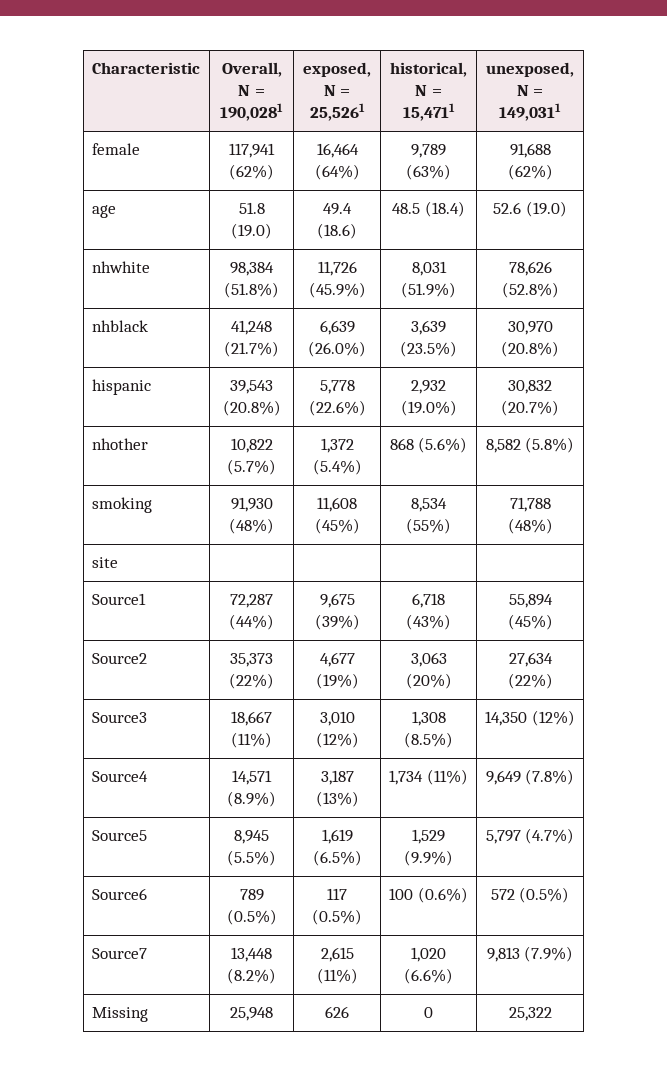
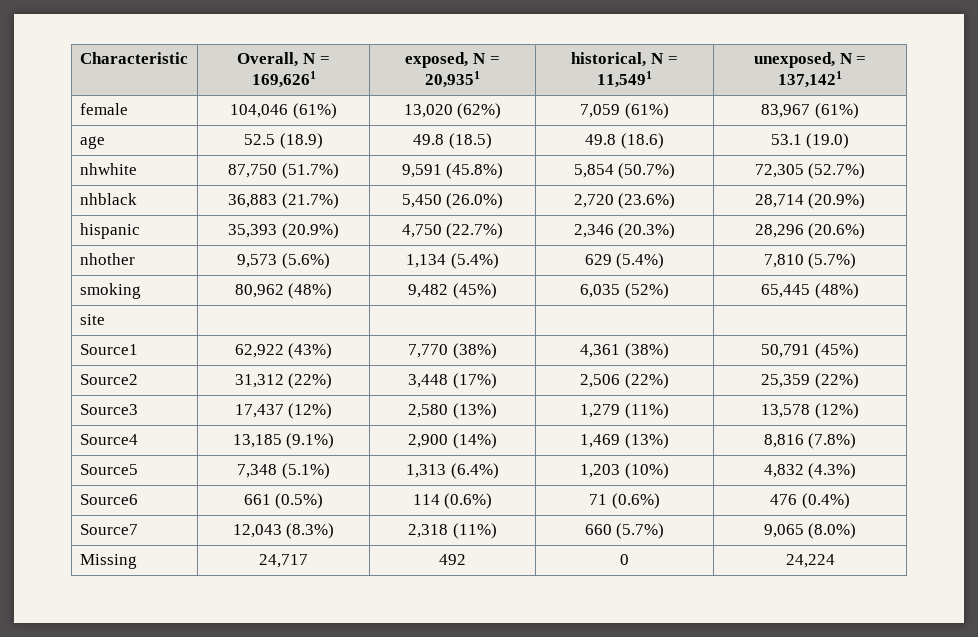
[220,103,283,121] 190,0281 -> [251,71,316,88] 169,6261
[309,103,365,121] 25,5261 -> [425,71,480,88] 20,9351
[402,103,455,121] 15,4711 -> [597,71,652,88] 11,5491
[499,103,561,121] 149,0311 -> [778,71,842,88] 137,1421
[229,143,275,158] [229,164,274,180] [316,143,359,158] [314,164,360,180] [411,144,446,158] [406,164,451,180] [509,143,551,158] [507,164,553,180] [91,205,116,218] [238,202,265,214] [231,223,272,239] [323,203,352,215] [317,223,357,239] [392,201,465,217] [493,201,567,217] [91,261,150,273] [230,262,274,276] [224,282,279,298] [317,261,357,276] [308,282,366,298] [411,261,447,276] [401,282,456,298] [508,261,552,276] [501,282,559,298] 117,941 (62%) | 16,464 (64%) | 9,789 (63%) | 91,688 (62%) // age | 51.8 (19.0) | 49.4 (18.6) | 48.5 (18.4) | 52.6 (19.0) // nhwhite | 98,384 (51.8%) | 11,726 (45.9%) | 8,031 (51.9%) | 78,626 (52.8%) -> [230,103,337,119] [403,103,502,119] [580,103,669,119] [761,103,859,119] [79,136,105,149] [244,133,323,149] [413,133,492,149] [585,133,664,149] [770,133,850,149] [79,163,137,175] [228,163,339,179] [401,163,504,179] [573,163,676,179] [754,163,866,179] 104,046 (61%) | 13,020 (62%) | 7,059 (61%) | 83,967 (61%) // age | 52.5 (18.9) | 49.8 (18.5) | 49.8 (18.6) | 53.1 (19.0) // nhwhite | 87,750 (51.7%) | 9,591 (45.8%) | 5,854 (50.7%) | 72,305 (52.7%)
[231,320,272,335] 41,248 -> [228,194,278,208] 36,883
[319,320,355,335] 6,639 -> [401,194,442,208] 5,450
[411,320,446,335] [400,341,457,357] [507,321,553,335] [501,341,559,357] [91,379,151,395] [230,380,273,394] [222,400,281,416] [319,380,355,394] [308,400,366,416] [411,380,446,394] [400,400,457,416] [508,380,552,394] [501,400,559,416] [91,438,148,450] [230,438,273,453] [227,459,276,475] [320,438,354,453] [312,459,362,475] [389,437,468,453] [485,437,575,453] 3,639 (23.5%) | 30,970 (20.8%) // hispanic | 39,543 (20.8%) | 5,778 (22.6%) | 2,932 (19.0%) | 30,832 (20.7%) // nhother | 10,822 (5.7%) | 1,372 (5.4%) | 868 (5.6%) | 8,582 (5.8%) -> [573,193,676,209] [754,193,866,209] [79,223,140,239] [228,223,339,239] [401,223,504,239] [573,223,676,239] [754,223,866,239] [79,253,135,265] [237,253,330,269] [406,253,499,269] [584,253,665,269] [763,253,857,269] 2,720 (23.6%) | 28,714 (20.9%) // hispanic | 35,393 (20.9%) | 4,750 (22.7%) | 2,346 (20.3%) | 28,296 (20.6%) // nhother | 9,573 (5.6%) | 1,134 (5.4%) | 629 (5.4%) | 7,810 (5.7%)
[230,497,273,512] 91,930 -> [234,284,284,298] 80,962
[317,497,357,512] 11,608 -> [408,284,449,298] 9,482
[411,498,447,512] [406,518,451,534] [509,497,551,512] 8,534 (55%) | 71,788 -> [580,283,669,299] [761,284,811,298] 6,035 (52%) | 65,445
[230,594,273,608] [229,614,274,630] [319,593,355,608] [314,614,360,630] [412,593,445,608] [406,614,451,630] [508,594,553,608] 72,287 (44%) | 9,675 (39%) | 6,718 (43%) | 55,894 -> [234,343,333,359] [408,343,497,359] [580,343,669,359] [761,344,811,358] 62,922 (43%) | 7,770 (38%) | 4,361 (38%) | 50,791
[230,653,273,667] [229,673,274,689] [319,652,355,667] [315,673,359,689] [410,652,447,667] [405,673,452,689] [508,652,553,667] [507,673,553,689] [91,712,147,723] [231,711,272,726] [231,732,272,748] [319,711,355,726] [315,732,359,748] [411,711,446,726] [404,732,453,748] [485,710,575,726] [91,771,148,782] [232,770,272,785] [227,791,276,807] [320,770,354,785] [315,791,359,807] [389,769,468,785] [485,769,575,785] [91,830,147,841] [234,830,269,844] [227,850,276,866] [321,829,353,844] [312,850,362,866] [412,829,445,844] [404,850,453,866] [485,828,575,844] 35,373 (22%) | 4,677 (19%) | 3,063 (20%) | 27,634 (22%) // Source3 | 18,667 (11%) | 3,010 (12%) | 1,308 (8.5%) | 14,350 (12%) // Source4 | 14,571 (8.9%) | 3,187 (13%) | 1,734 (11%) | 9,649 (7.8%) // Source5 | 8,945 (5.5%) | 1,619 (6.5%) | 1,529 (9.9%) | 5,797 (4.7%) -> [234,373,333,389] [408,373,497,389] [580,373,669,389] [761,373,859,389] [79,404,138,415] [234,403,333,419] [408,403,497,419] [580,403,669,419] [761,403,859,419] [79,434,138,445] [232,433,335,449] [408,433,497,449] [580,433,669,449] [763,433,857,449] [79,464,138,475] [237,463,330,479] [406,463,499,479] [580,463,669,479] [763,463,857,479] 31,312 (22%) | 3,448 (17%) | 2,506 (22%) | 25,359 (22%) // Source3 | 17,437 (12%) | 2,580 (13%) | 1,279 (11%) | 13,578 (12%) // Source4 | 13,185 (9.1%) | 2,900 (14%) | 1,469 (13%) | 8,816 (7.8%) // Source5 | 7,348 (5.1%) | 1,313 (6.4%) | 1,203 (10%) | 4,832 (4.3%)
[239,889,264,901] [226,909,277,925] [327,888,347,900] [312,909,362,925] [389,887,468,903] [490,887,570,903] [91,948,147,959] [231,947,272,962] [227,968,276,984] [320,947,354,962] [316,968,358,984] [411,947,446,962] [404,968,453,984] [486,946,574,962] 789 (0.5%) | 117 (0.5%) | 100 (0.6%) | 572 (0.5%) // Source7 | 13,448 (8.2%) | 2,615 (11%) | 1,020 (6.6%) | 9,813 (7.9%) -> [243,493,324,509] [412,493,493,509] [589,493,660,509] [770,493,850,509] [79,524,138,535] [232,523,335,539] [408,523,497,539] [584,523,665,539] [763,523,857,539] 661 (0.5%) | 114 (0.6%) | 71 (0.6%) | 476 (0.4%) // Source7 | 12,043 (8.3%) | 2,318 (11%) | 660 (5.7%) | 9,065 (8.0%)
[230,1007,273,1021] [325,1006,349,1018] 25,948 | 626 -> [259,554,308,568] [439,554,466,565] 24,717 | 492
[508,1007,552,1021] 25,322 -> [785,554,835,568] 24,224

